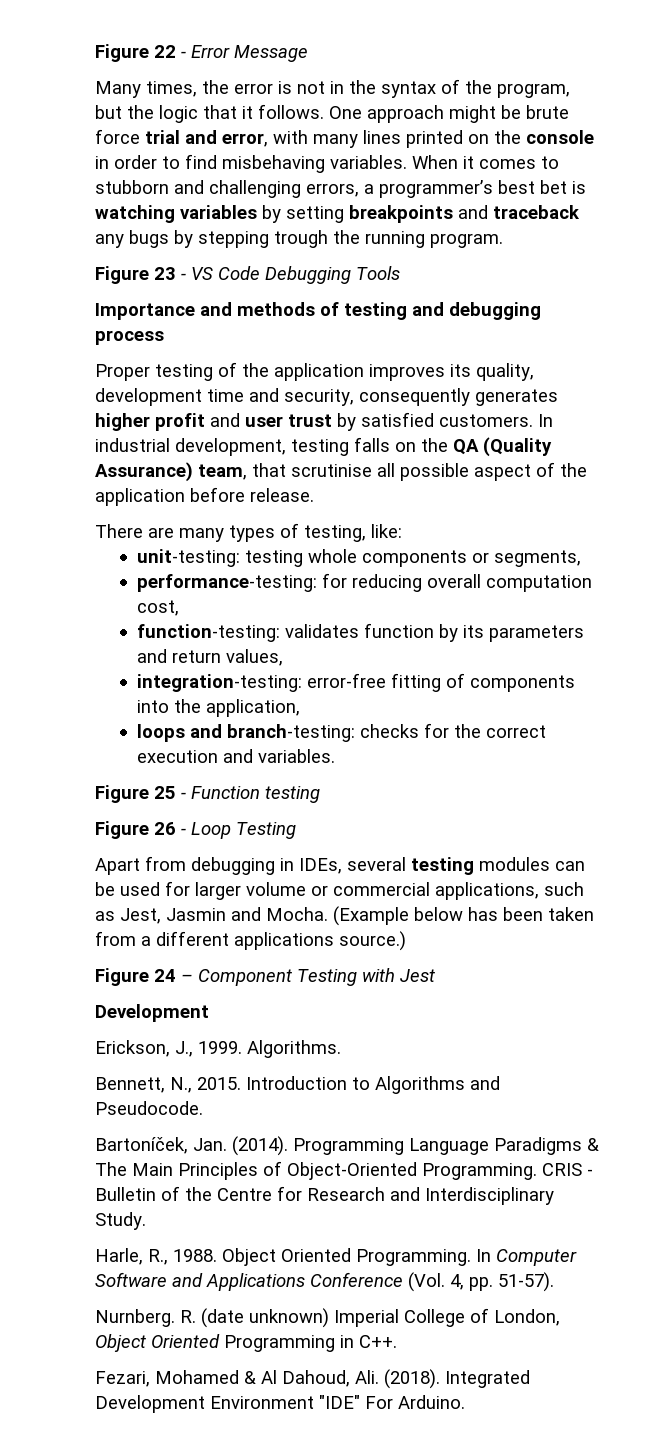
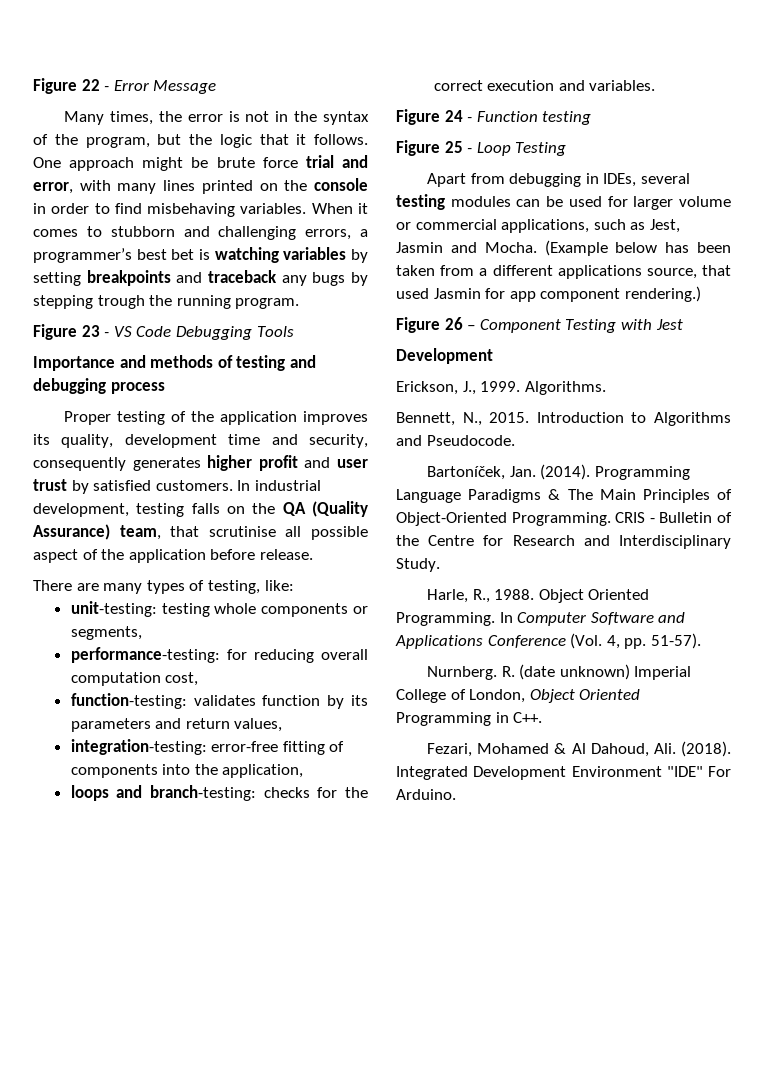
[154,786,176,799] 25 -> [444,110,463,122] 24
[154,822,176,835] 26 -> [444,141,463,153] 25
[339,931,406,951] [95,968,176,986] source.) // Figure 24 -> [646,265,731,279] [396,286,701,302] [396,317,463,333] source, that used Jasmin for app component rendering.) // Figure 26

